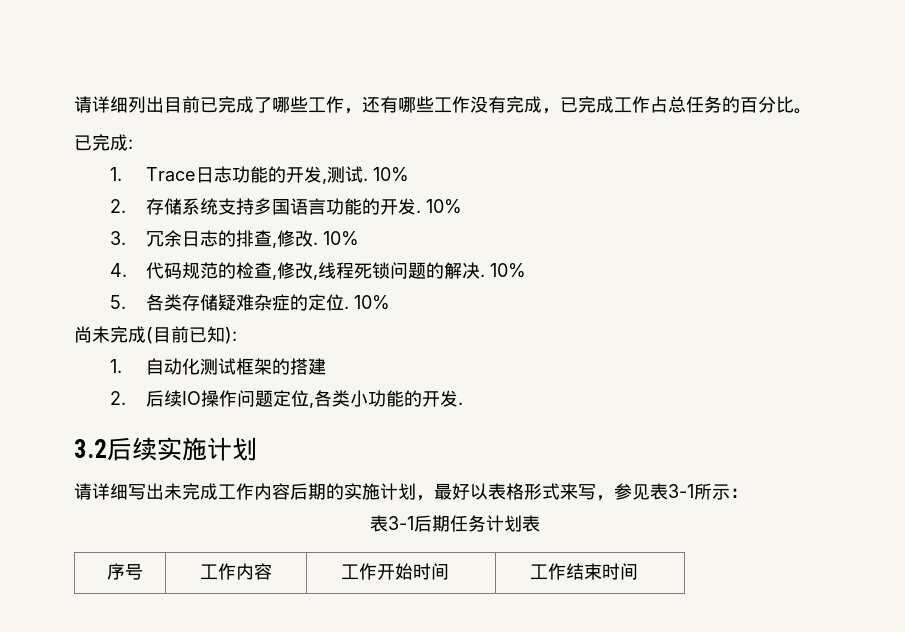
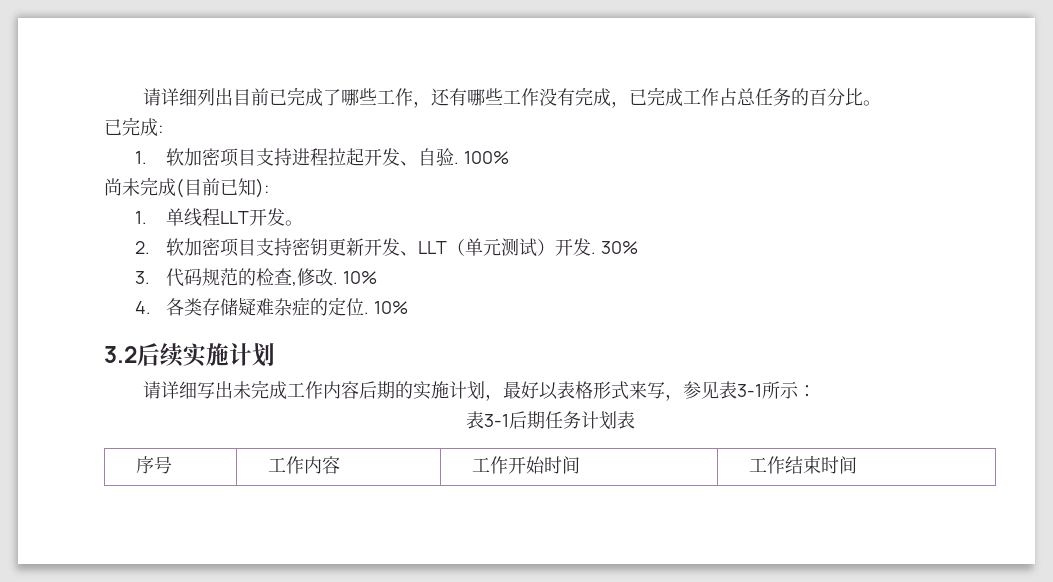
[145,166,409,184] [109,198,462,215] [109,230,359,248] [109,263,127,277] Trace日志功能的开发,测试. 10% // 2.存储系统支持多国语言功能的开发. 10% // 3.冗余日志的排查,修改. 10% // 4. -> [166,148,510,167] [104,177,269,198] [135,208,304,227] [135,238,639,257] [135,271,151,284] 软加密项目支持进程拉起开发、自验. 100% // 尚未完成(目前已知): // 1.单线程LLT开发。 // 2.软加密项目支持密钥更新开发、LLT（单元测试）开发. 30% // 3.
[312,262,526,280] [109,295,126,309] ,线程死锁问题的解决. 10% // 5. -> [333,271,378,284] [135,301,152,314] . 10% // 4.
[74,326,237,344] [109,358,326,375] [109,390,463,408] // 尚未完成(目前已知): // 1.自动化测试框架的搭建 // 2.后续IO操作问题定位,各类小功能的开发. -> (409, 307) none

